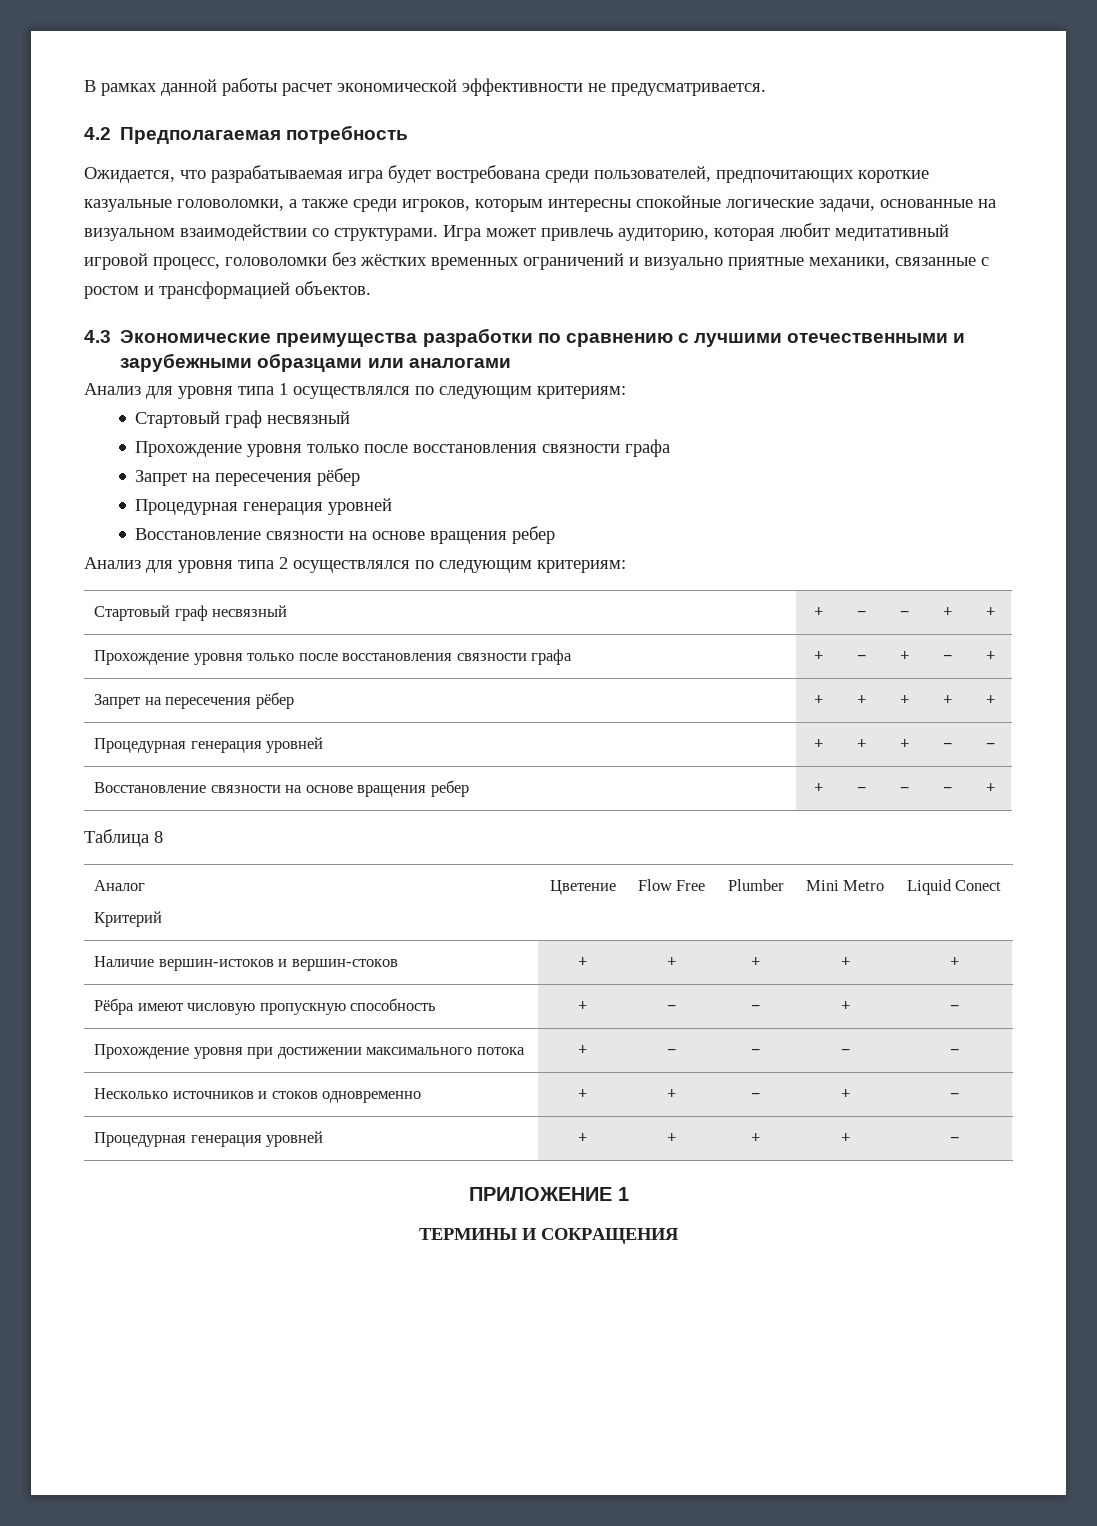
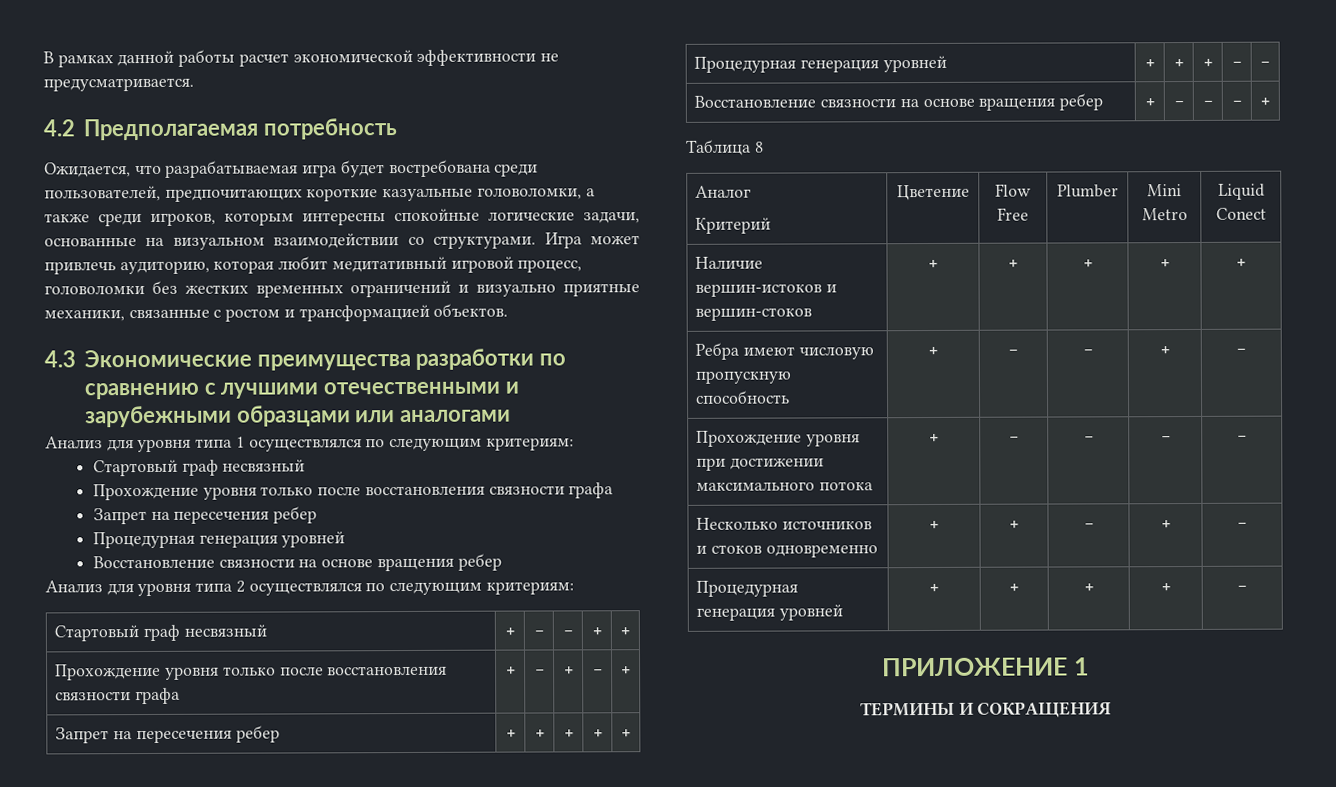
[360,254,427,266] жёстких -> [184,284,249,294] жестких
[317,468,361,486] рёбер -> [273,506,318,524] ребер
[255,692,294,709] рёбер -> [235,725,280,743] ребер
[94,998,135,1015] Рёбра -> [695,342,740,360] Ребра

